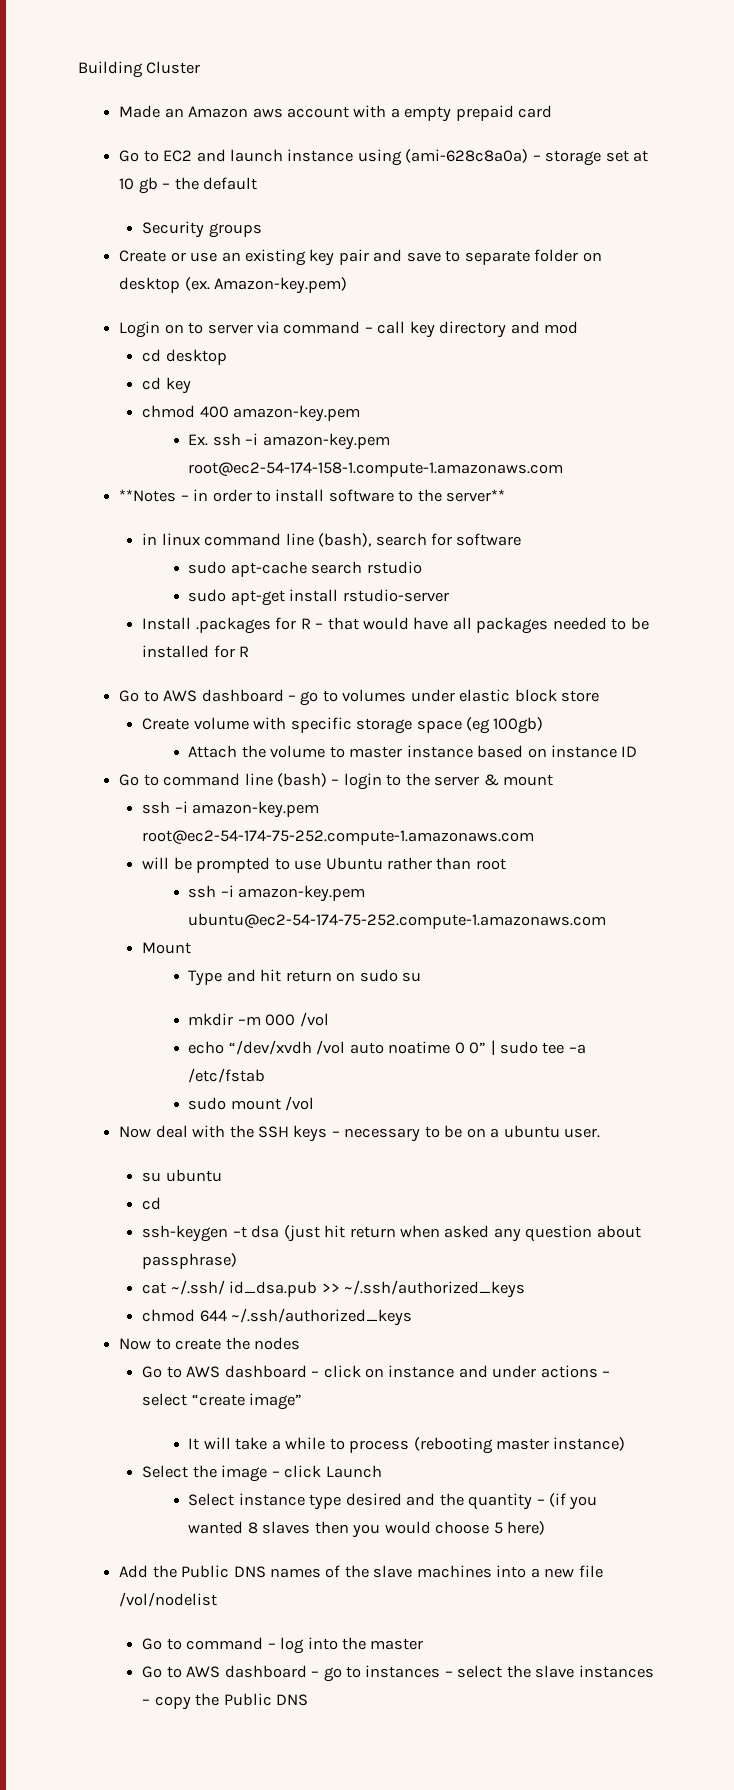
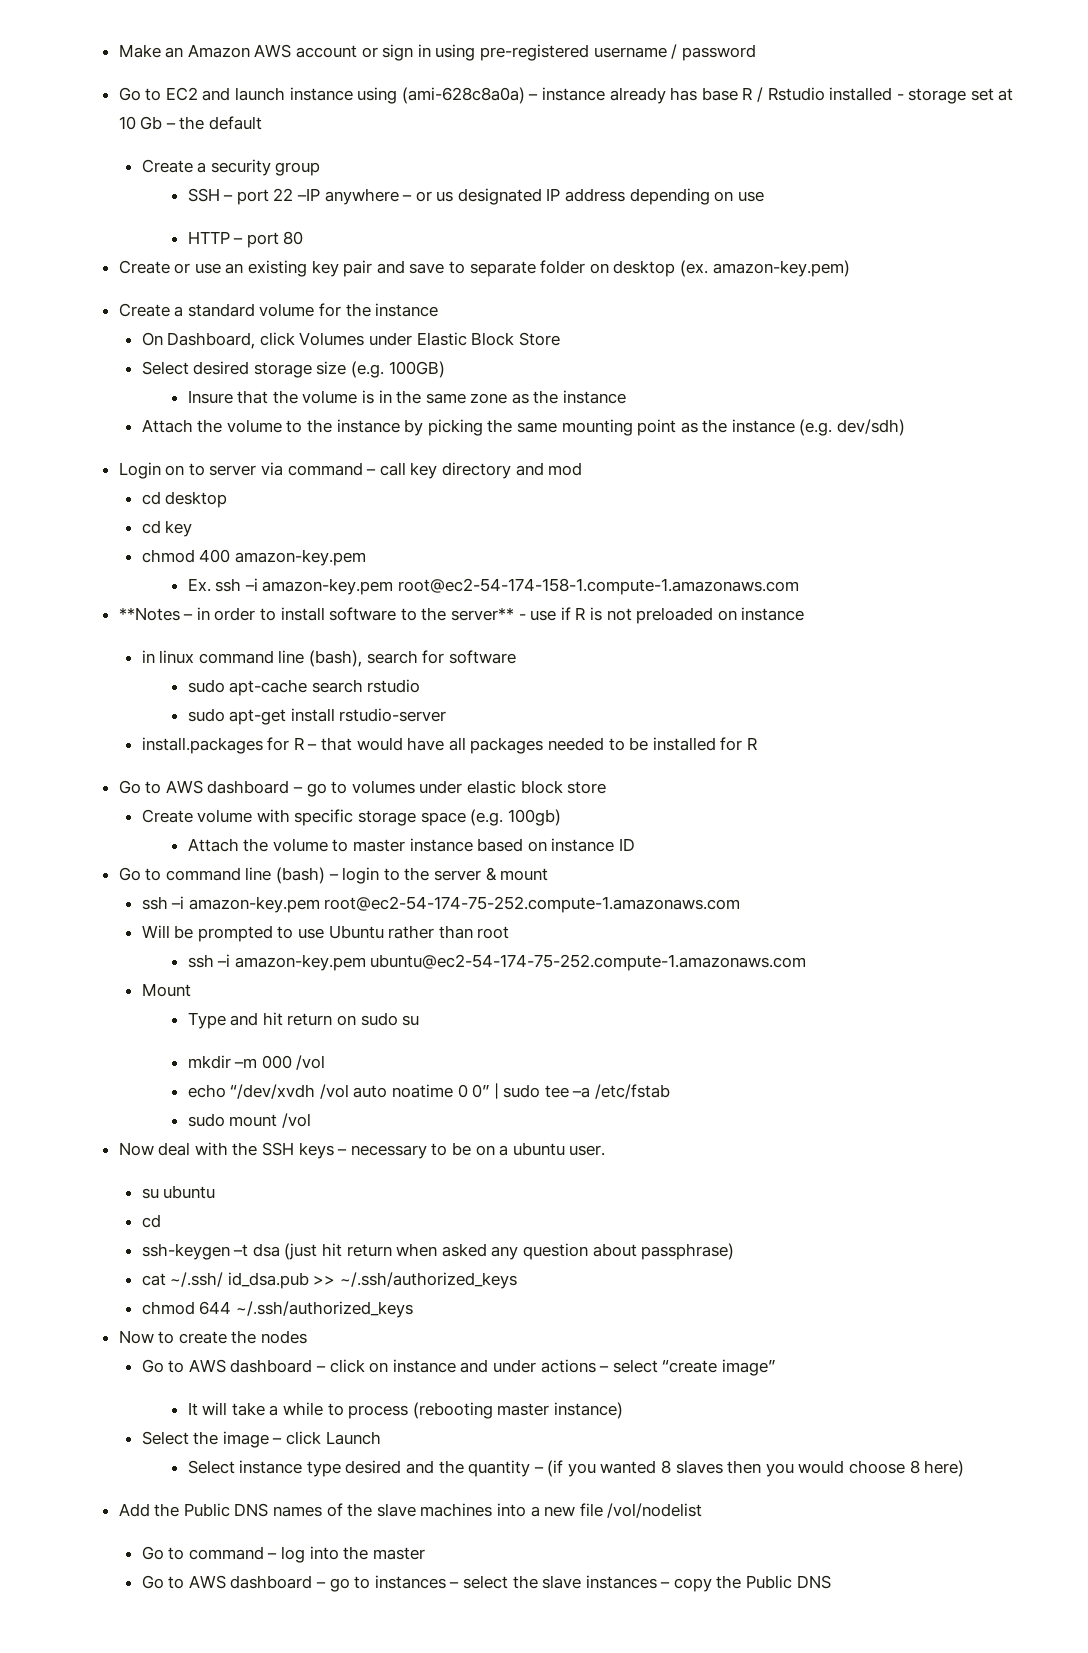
[78,61,201,78] [119,105,553,122] Building Cluster // Made an Amazon aws account with a empty prepaid card -> [118,44,756,61] Make an Amazon AWS account or sign in using pre-registered username / password
(541, 158) none -> [541,87,904,104] instance already has base R / Rstudio installed -
[138,177,158,194] gb -> [140,116,163,130] Gb
[142,221,262,238] Security groups -> [141,159,321,176] [187,188,764,205] [187,231,304,248] Create a security group // SSH – port 22 –IP anywhere – or us designated IP address depending on use // HTTP – port 80
[214,277,348,294] Amazon-key.pem) -> [712,260,850,277] [118,303,439,317] [141,332,560,349] [141,361,445,378] [187,390,627,404] [141,419,906,436] amazon-key.pem) // Create a standard volume for the instance // On Dashboard, click Volumes under Elastic Block Store // Select desired storage size (e.g. 100GB) // Insure that the volume is in the same zone as the instance // Attach the volume to the instance by picking the same mounting point as the instance (e.g. dev/sdh)
(506, 495) none -> [518,607,805,624] - use if R is not preloaded on instance
[142,617,271,634] Install .packages -> [141,737,263,754] install.packages
[465,717,490,734] (eg -> [470,809,504,826] (e.g.
[142,857,170,869] will -> [141,925,170,938] Will
[493,1522,503,1534] 5 -> [909,1460,920,1474] 8

